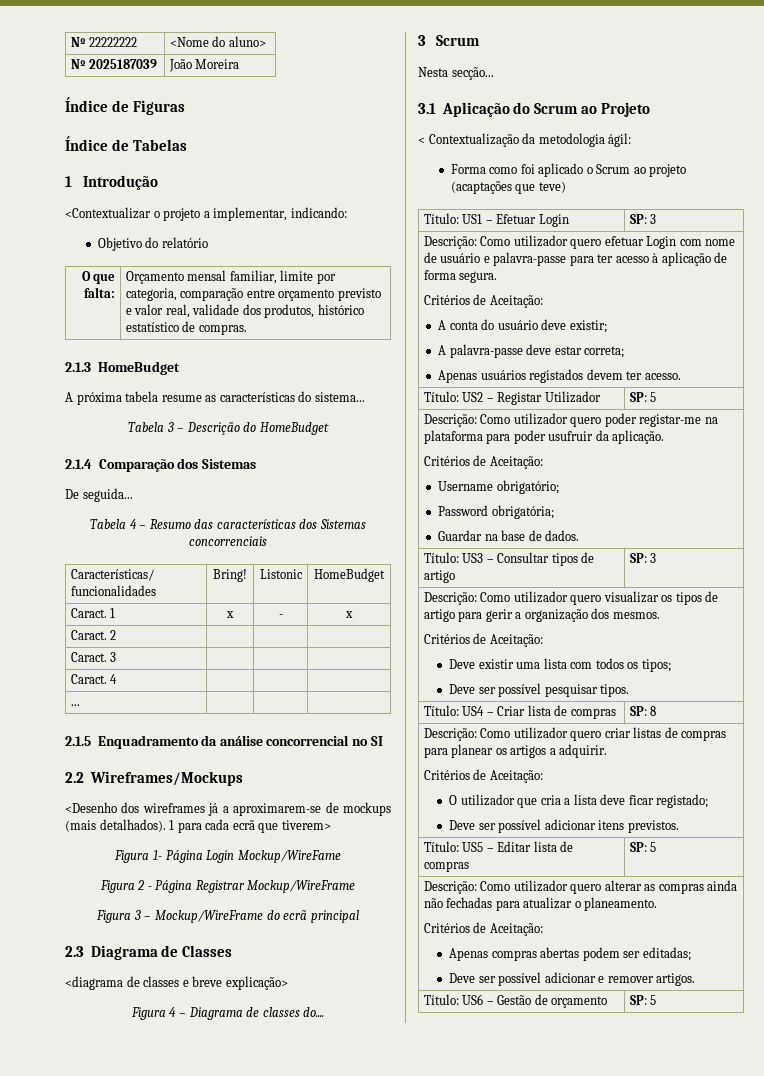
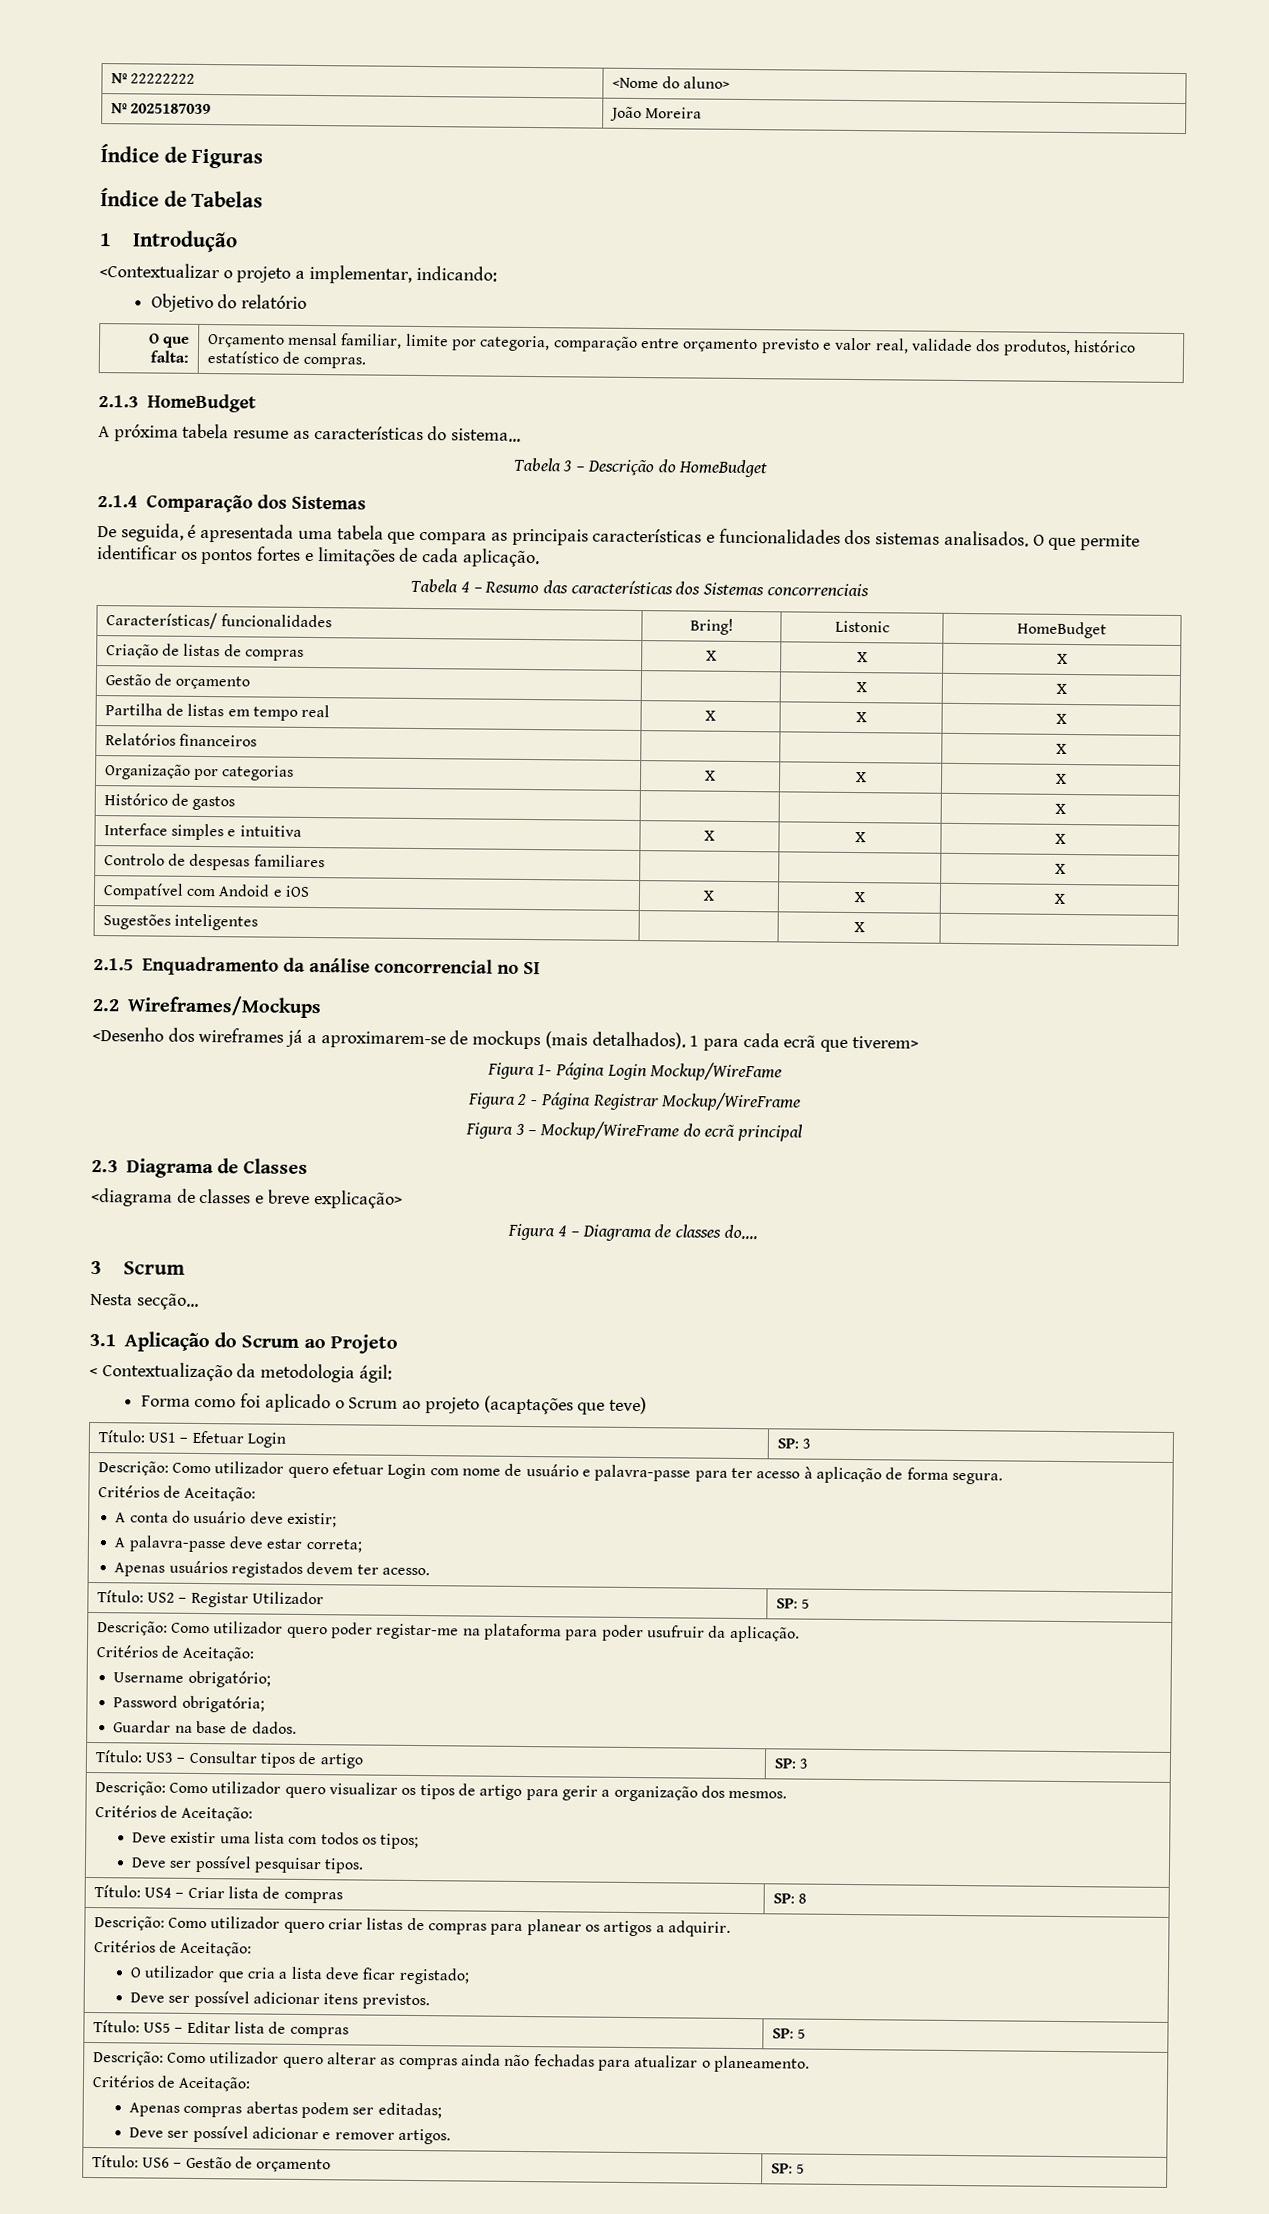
[82,488,133,502] seguida... -> [120,523,1141,551] [97,545,540,568] seguida, é apresentada uma tabela que compara as principais características e funcionalidades dos sistemas analisados. O que permite identificar os pontos fortes e limitações de cada aplicação.
[70,608,116,618] [226,611,234,618] [278,614,283,618] [345,611,353,618] [70,630,117,640] [70,652,117,662] [70,674,118,684] [70,704,80,706] Caract. 1 | x | - | x // Caract. 2 | | | // Caract. 3 | | | // Caract. 4 | | | // ... | | -> [105,643,305,661] [706,650,717,661] [856,652,868,663] [1056,653,1068,664] [104,673,251,690] [855,682,867,693] [1055,683,1067,694] [104,703,331,721] [705,710,716,721] [855,712,867,723] [1055,713,1067,724] [104,733,258,747] [1055,743,1067,754] [104,764,295,781] [705,770,716,781] [855,772,867,783] [1055,773,1067,784] [103,793,236,811] [1054,803,1066,814] [103,823,302,841] [704,830,715,841] [854,832,866,843] [1054,833,1066,844] [103,853,325,871] [1054,863,1066,874] [102,883,311,900] [703,890,715,901] [853,892,865,903] [1053,893,1065,904] [102,913,259,931] [853,922,865,933] Criação de listas de compras | X | X | X // Gestão de orçamento | | X | X // Partilha de listas em tempo real | X | X | X // Relatórios financeiros | | | X // Organização por categorias | X | X | X // Histórico de gastos | | | X // Interface simples e intuitiva | X | X | X // Controlo de despesas familiares | | | X // Compatível com Andoid e iOS | X | X | X // Sugestões inteligentes | | X

